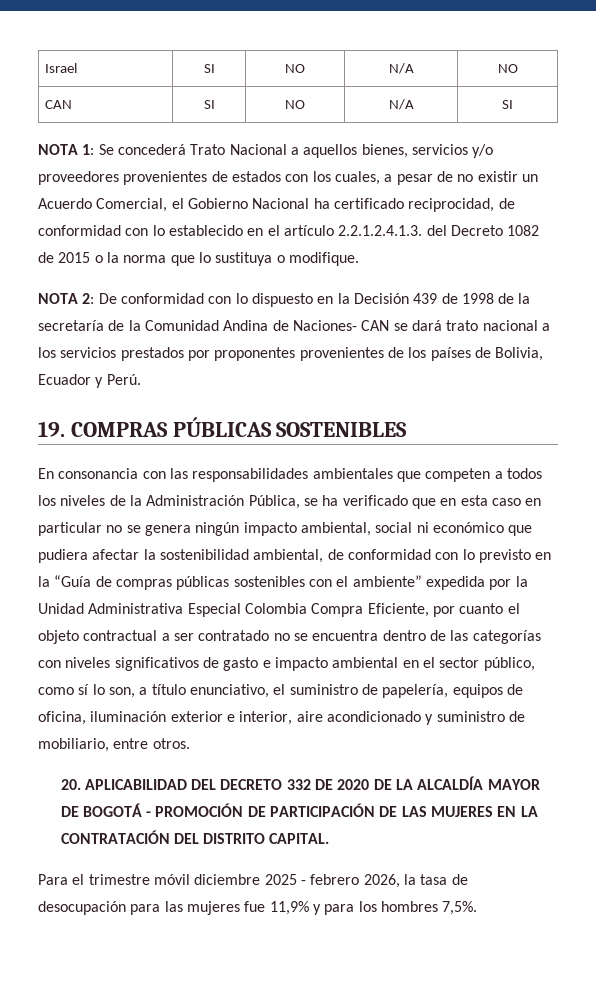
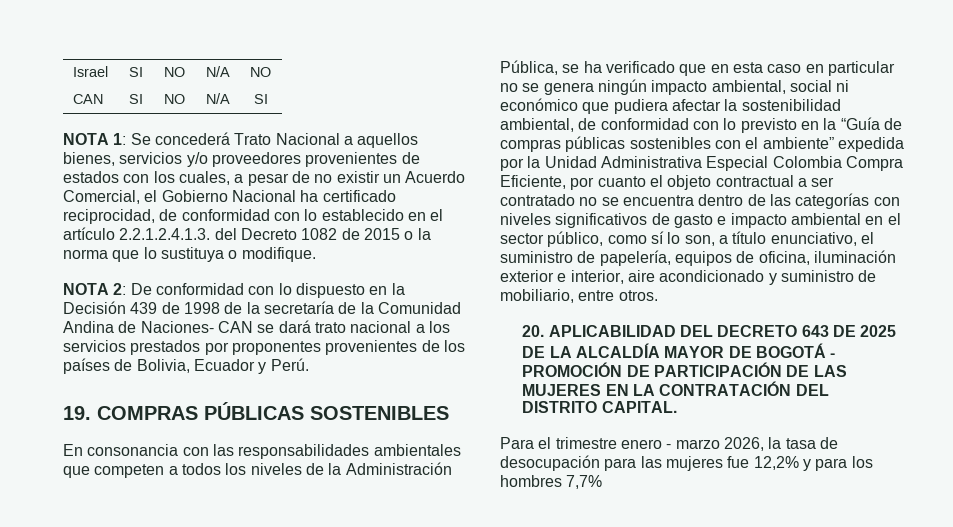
[286,779,370,790] 332 DE 2020 -> [801,325,897,337] 643 DE 2025
[153,874,360,885] móvil diciembre 2025 - febrero -> [620,439,720,449] enero - marzo
[269,901,309,915] 11,9% -> [753,456,799,470] 12,2%
[442,901,478,915] 7,5%. -> [566,475,603,489] 7,7%

